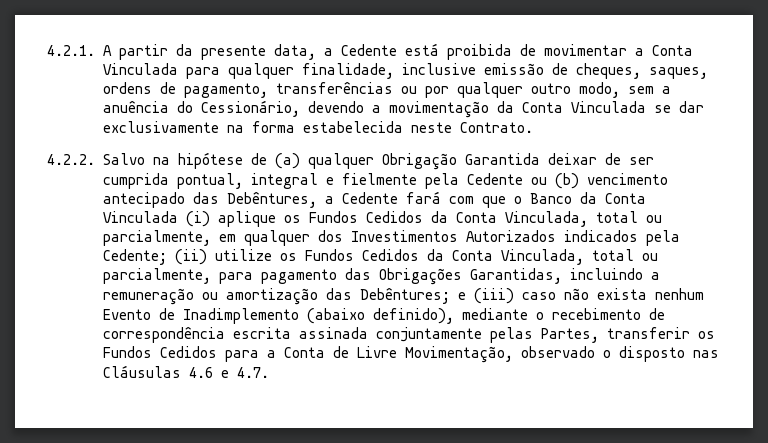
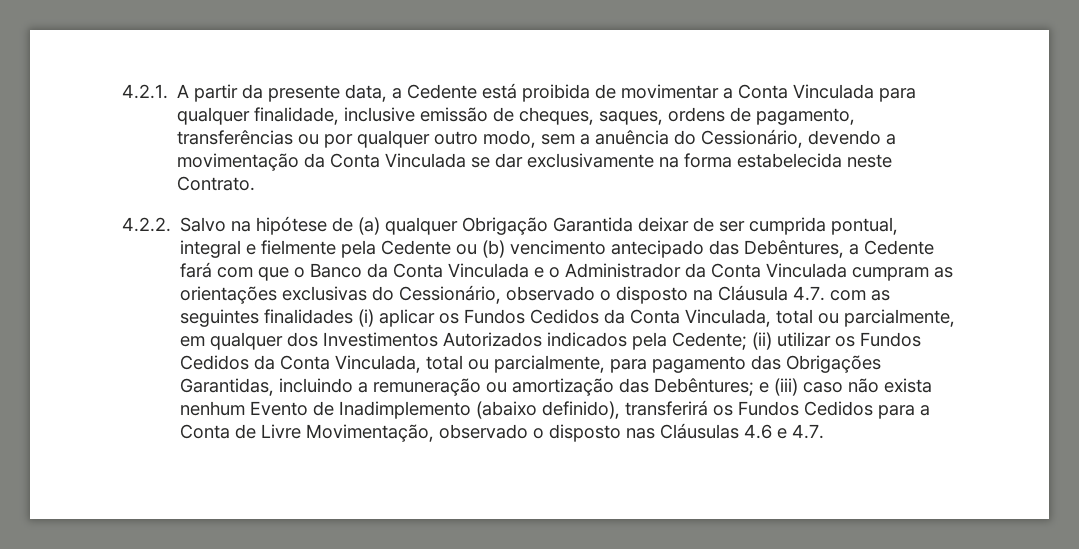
[185,211,276,227] (i) aplique -> [534,263,954,281] [180,285,891,304] [180,309,436,327] e o Administrador da Conta Vinculada cumpram as orientações exclusivas do Cessionário, observado o disposto na Cláusula 4.7. com as seguintes finalidades (i) aplicar
[214,249,272,261] utilize -> [777,332,832,347] utilizar
[461,308,665,320] [102,327,690,343] mediante o recebimento de correspondência escrita assinada conjuntamente pelas Partes, transferir -> [625,400,709,416] transferirá

